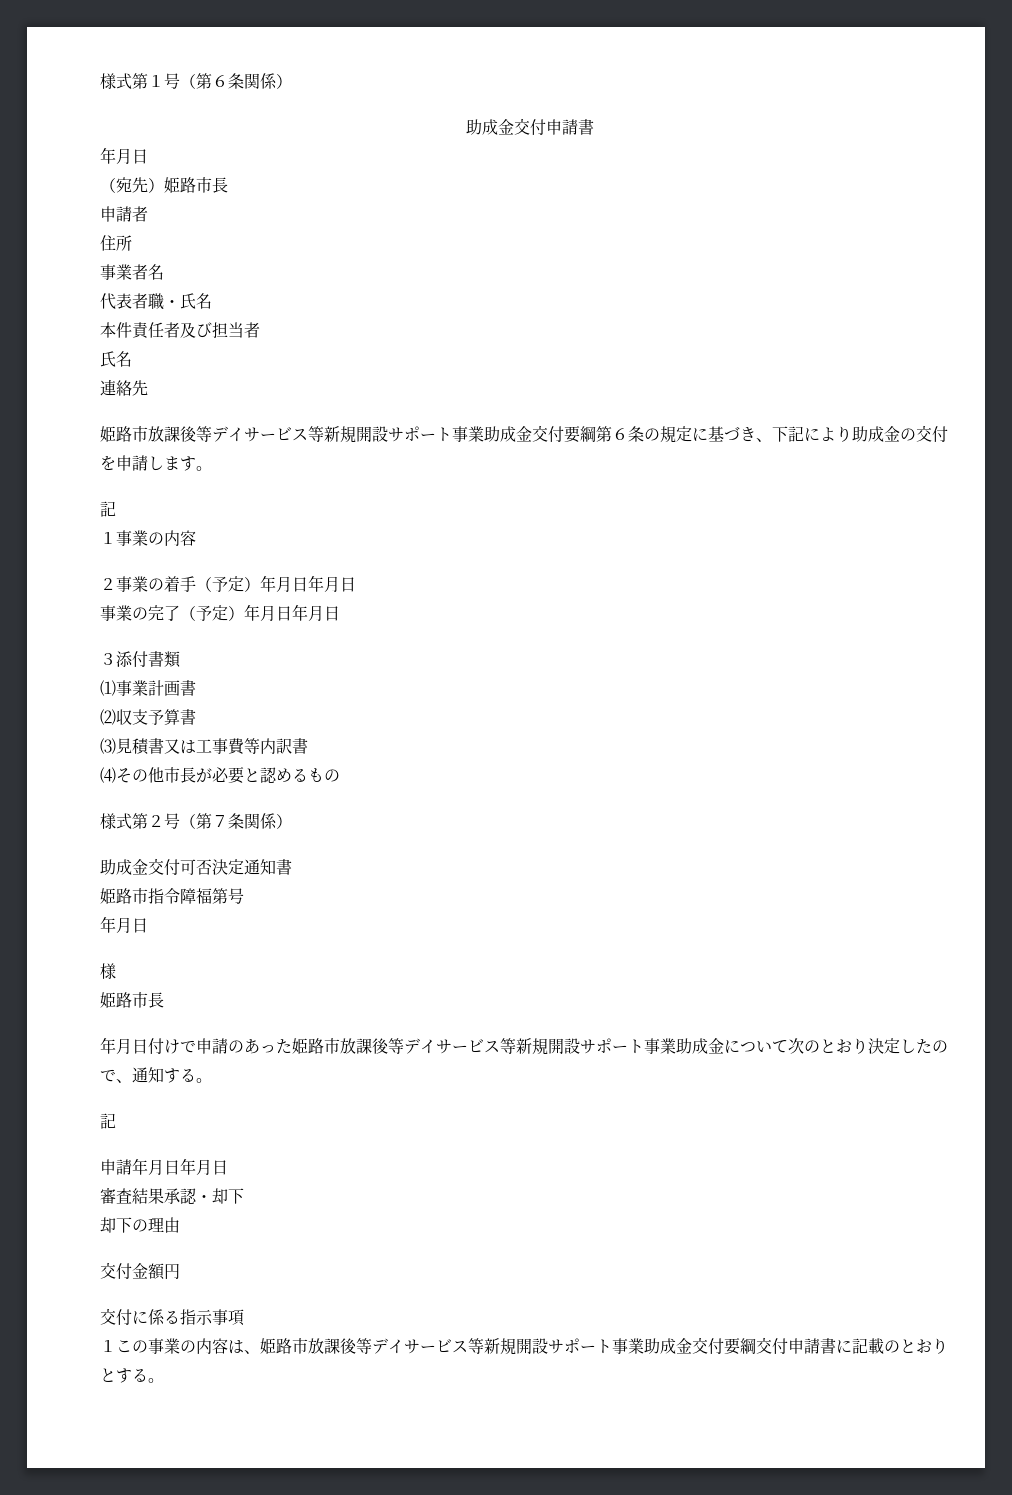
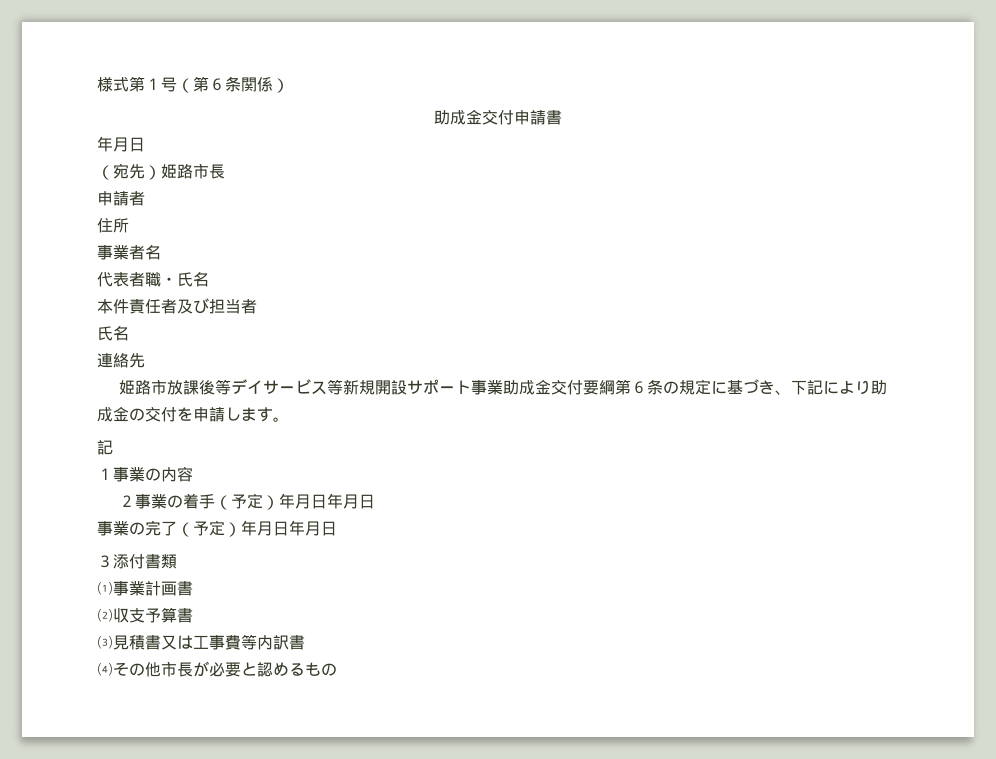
[100,813,292,829] [100,858,292,876] [100,888,244,904] [100,916,148,933] [100,963,116,979] [100,992,164,1008] [100,1037,948,1055] [100,1067,212,1083] [100,1113,116,1129] [100,1158,228,1175] [100,1187,244,1204] [100,1217,180,1233] [100,1262,180,1280] [100,1308,244,1326] [100,1337,948,1355] [100,1368,164,1383] // 様式第２号（第７条関係） // 助成金交付可否決定通知書 // 姫路市指令障福第号 // 年月日 // 様 // 姫路市長 // 年月日付けで申請のあった姫路市放課後等デイサービス等新規開設サポート事業助成金について次のとおり決定したので、通知する。 // 記 // 申請年月日年月日 // 審査結果承認・却下 // 却下の理由 // 交付金額円 // 交付に係る指示事項 // １この事業の内容は、姫路市放課後等デイサービス等新規開設サポート事業助成金交付要綱交付申請書に記載のとおりとする。 -> (337, 669) none

